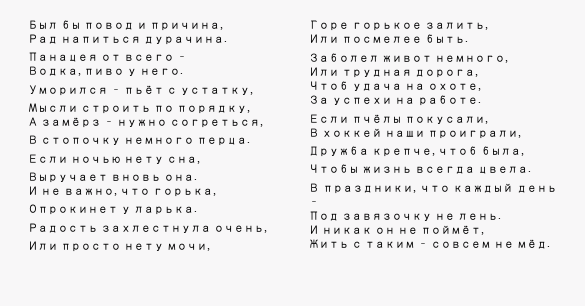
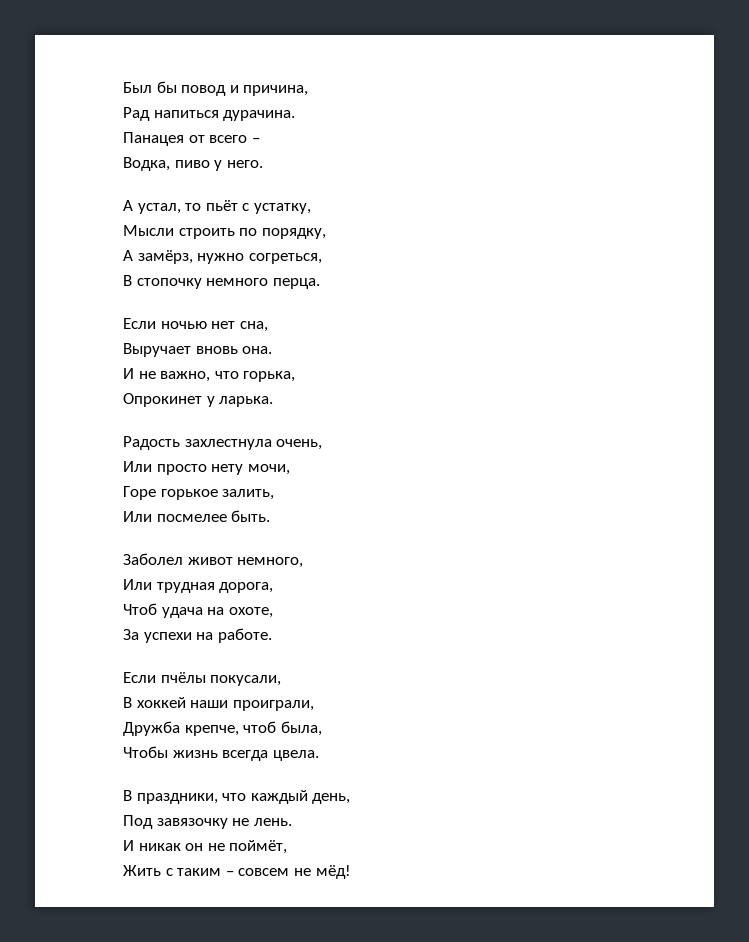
[28,85,121,96] Уморился – -> [123,200,202,214] А устал, то
[40,117,114,128] замёрз – -> [137,250,193,264] замёрз,
[123,156,164,164] нету -> [211,321,236,329] нет
[517,185,557,193] [309,201,319,205] день – -> [312,793,351,804] день,
[516,239,550,249] мёд. -> [315,865,351,879] мёд!

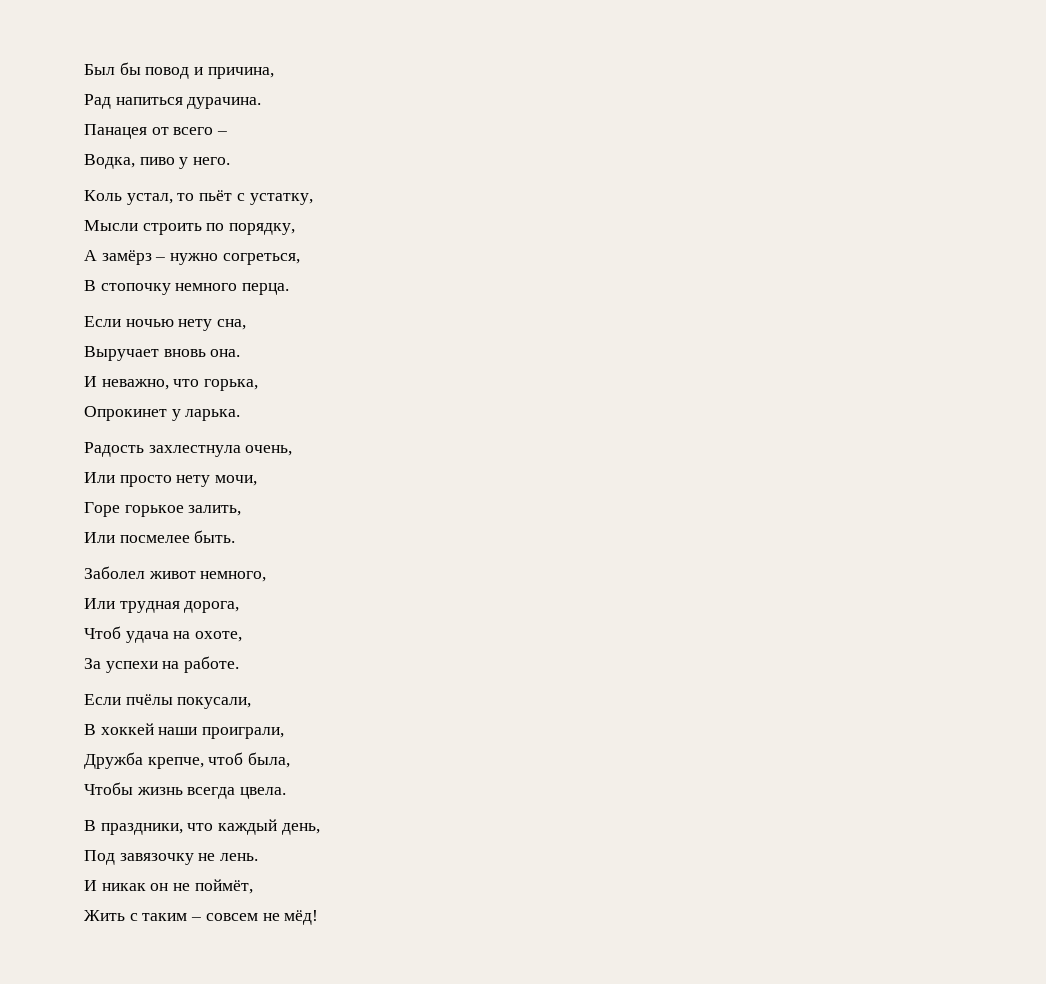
[123,200,133,211] А -> [84,190,122,201] Коль
[137,250,193,264] замёрз, -> [101,250,166,265] замёрз –
[211,321,236,329] нет -> [178,319,213,331] нету
[138,371,211,382] не важно, -> [101,379,169,390] неважно,

